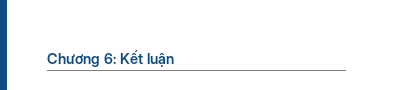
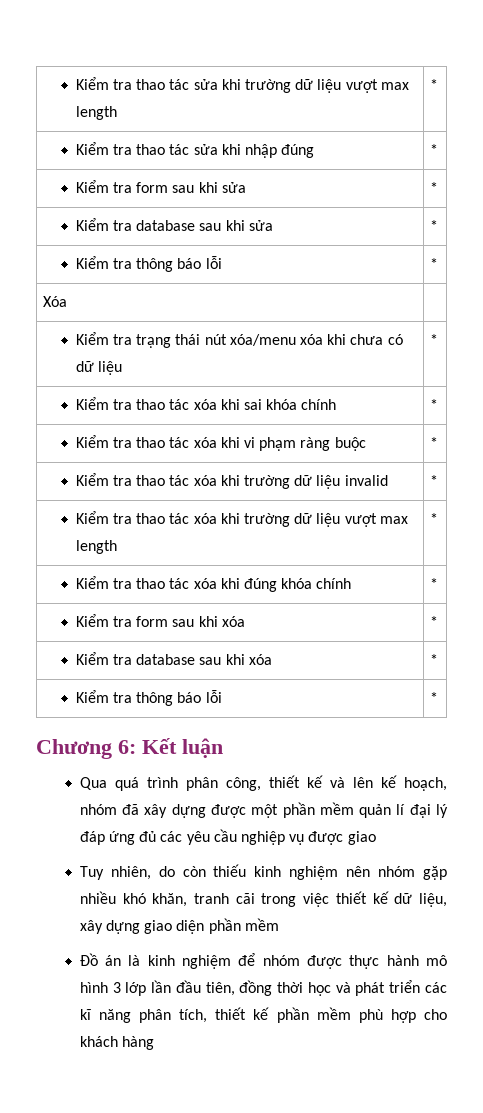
[47,50,174,68] Chương 6: Kết luận -> [75,77,409,93] [75,106,117,120] [429,79,438,90] [75,142,315,158] [429,144,438,155] [75,180,246,193] [429,182,438,193] [75,218,273,231] [429,220,438,231] [75,256,222,272] [429,258,438,269] [42,296,67,307] [75,332,403,348] [75,361,123,375] [429,334,438,345] [75,397,337,410] [429,399,438,410] [75,435,366,451] [429,437,438,448] [75,473,388,489] [429,475,438,486] [75,511,408,527] [75,540,117,554] [429,513,438,524] [75,576,352,592] [429,578,438,589] [75,614,245,627] [429,616,438,627] [75,652,272,665] [429,654,438,665] [75,690,222,706] [429,692,438,703] [36,738,223,759] [79,775,448,791] [79,802,448,818] [79,829,376,845] [79,864,447,880] [79,891,448,907] [79,918,279,934] [79,953,447,969] [79,980,447,996] [79,1007,447,1023] [79,1036,155,1050] Kiểm tra thao tác sửa khi trường dữ liệu vượt max length | * // Kiểm tra thao tác sửa khi nhập đúng | * // Kiểm tra form sau khi sửa | * // Kiểm tra database sau khi sửa | * // Kiểm tra thông báo lỗi | * // Xóa | // Kiểm tra trạng thái nút xóa/menu xóa khi chưa có dữ liệu | * // Kiểm tra thao tác xóa khi sai khóa chính | * // Kiểm tra thao tác xóa khi vi phạm ràng buộc | * // Kiểm tra thao tác xóa khi trường dữ liệu invalid | * // Kiểm tra thao tác xóa khi trường dữ liệu vượt max length | * // Kiểm tra thao tác xóa khi đúng khóa chính | * // Kiểm tra form sau khi xóa | * // Kiểm tra database sau khi xóa | * // Kiểm tra thông báo lỗi | * // Chương 6: Kết luận // Qua quá trình phân công, thiết kế và lên kế hoạch, nhóm đã xây dựng được một phần mềm quản lí đại lý đáp ứng đủ các yêu cầu nghiệp vụ được giao // Tuy nhiên, do còn thiếu kinh nghiệm nên nhóm gặp nhiều khó khăn, tranh cãi trong việc thiết kế dữ liệu, xây dựng giao diện phần mềm // Đồ án là kinh nghiệm để nhóm được thực hành mô hình 3 lớp lần đầu tiên, đồng thời học và phát triển các kĩ năng phân tích, thiết kế phần mềm phù hợp cho khách hàng

